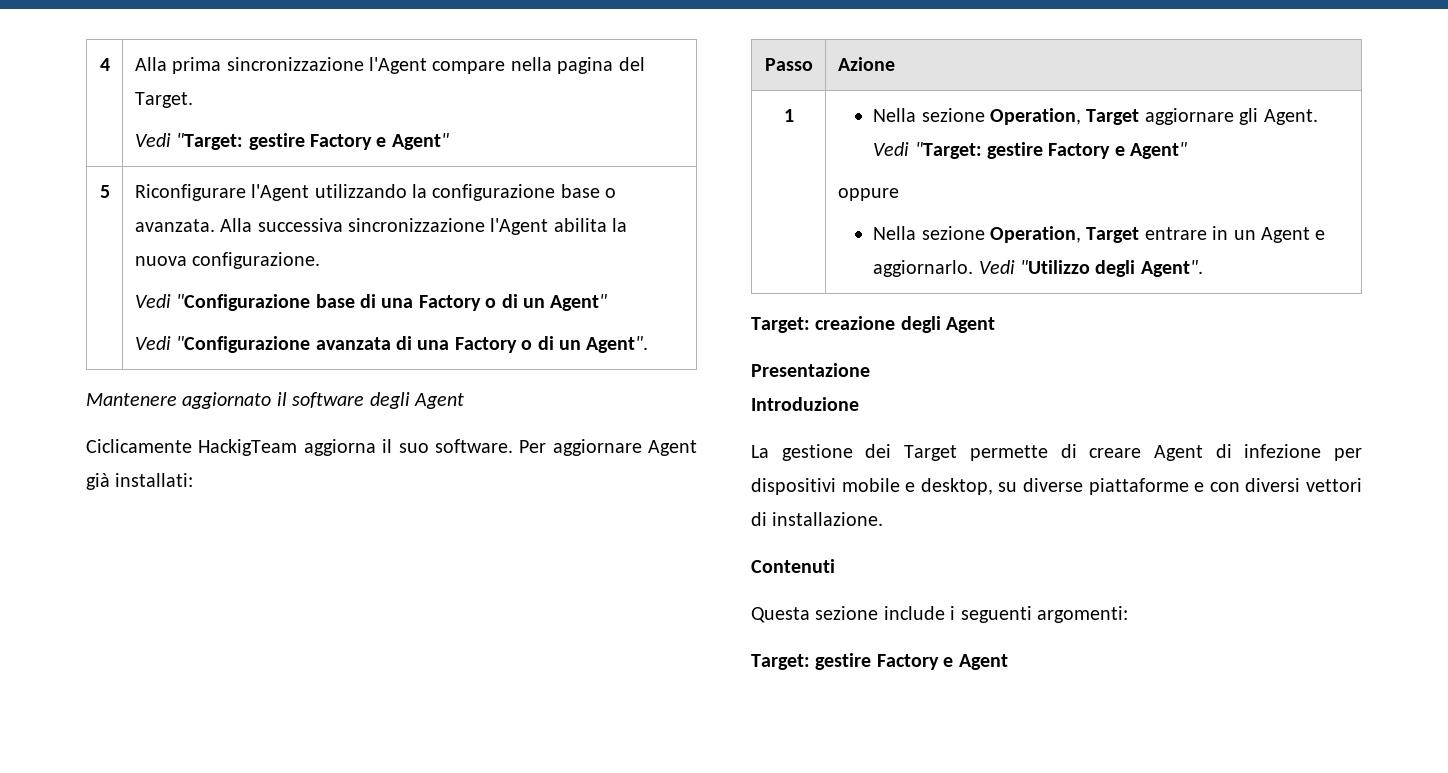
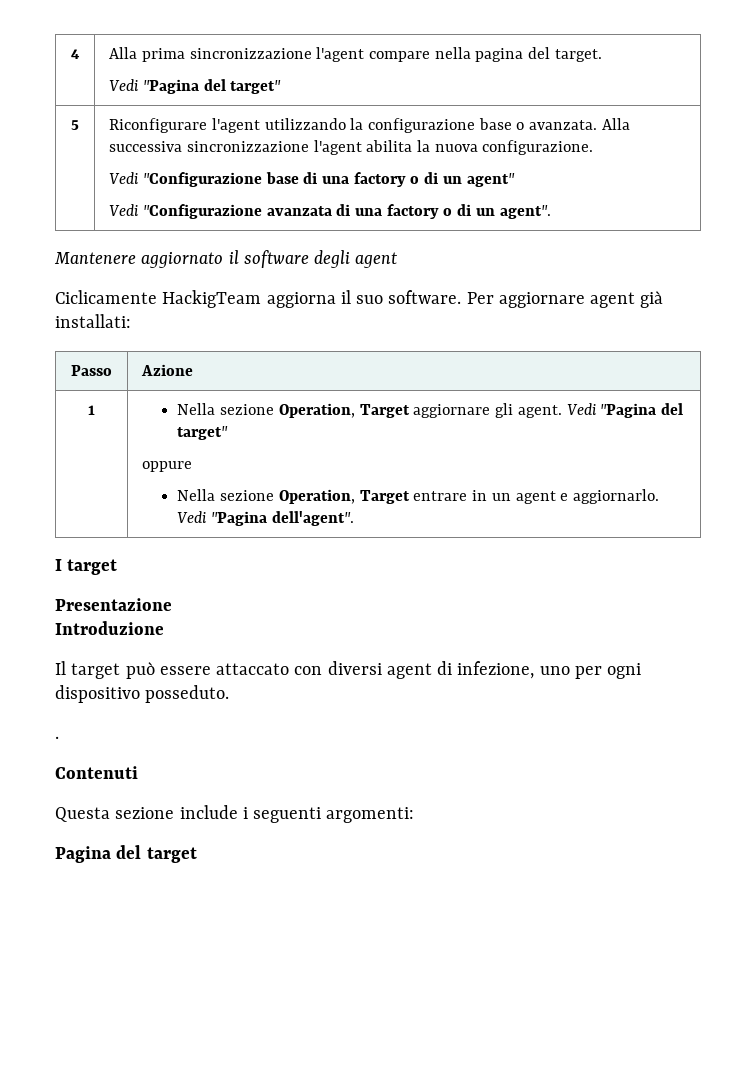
[368,57,427,74] l'Agent -> [316,47,365,62] l'agent
[134,92,193,108] [134,133,449,150] Target. // Vedi "Target: gestire Factory e Agent" -> [554,49,602,62] [109,79,282,94] target. // Vedi "Pagina del target"
[251,184,310,201] l'Agent -> [211,118,260,133] l'agent
[490,218,549,235] l'Agent -> [313,140,362,155] l'agent
[418,294,608,311] Factory o di un Agent" -> [353,172,515,187] factory o di un agent"
[454,336,649,353] Factory o di un Agent". -> [386,204,551,219] factory o di un agent".
[414,393,464,409] Agent -> [355,252,398,268] agent
[648,440,697,456] Agent -> [590,292,636,308] agent
[1263,109,1318,125] [873,142,1188,159] Agent. Vedi "Target: gestire Factory e Agent" -> [517,403,683,418] [177,426,229,440] agent. Vedi "Pagina del target"
[1260,227,1310,243] Agent -> [515,491,556,504] agent
[1019,260,1203,277] [751,316,996,333] [751,363,870,377] [751,397,859,411] [751,444,1362,461] [751,478,1362,495] [751,512,884,526] "Utilizzo degli Agent". // Target: creazione degli Agent // Presentazione // Introduzione // La gestione dei Target permette di creare Agent di infezione per dispositivi mobile e desktop, su diverse piattaforme e con diversi vettori di installazione. -> [211,511,354,526] [55,559,118,575] [55,598,172,611] [55,621,164,635] [55,661,642,679] [55,685,230,703] [55,736,59,739] "Pagina dell'agent". // I target // Presentazione // Introduzione // Il target può essere attaccato con diversi agent di infezione, uno per ogni dispositivo posseduto. // .
[751,653,1008,670] Target: gestire Factory e Agent -> [55,845,197,863] Pagina del target

